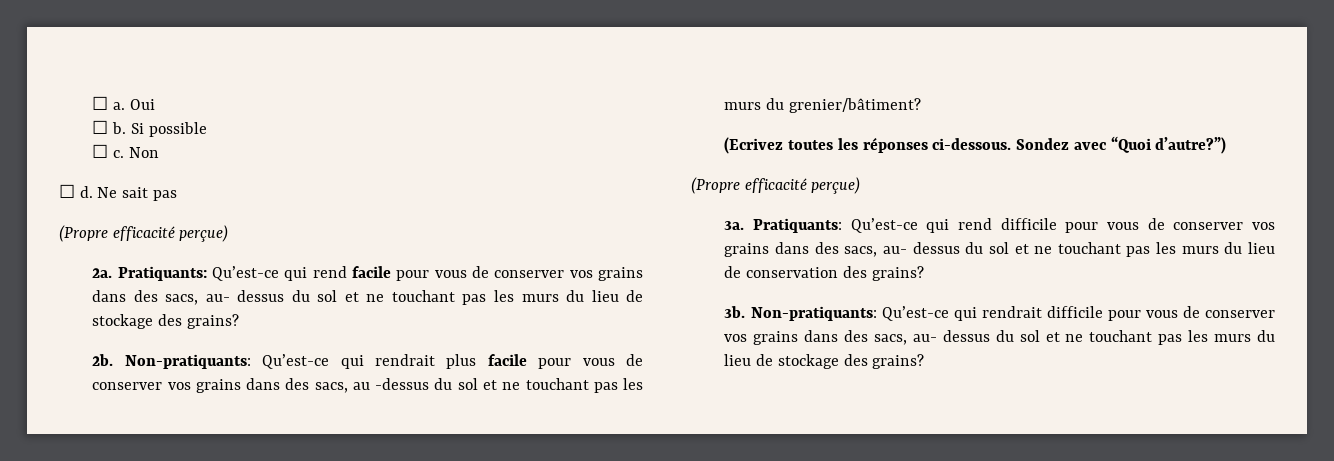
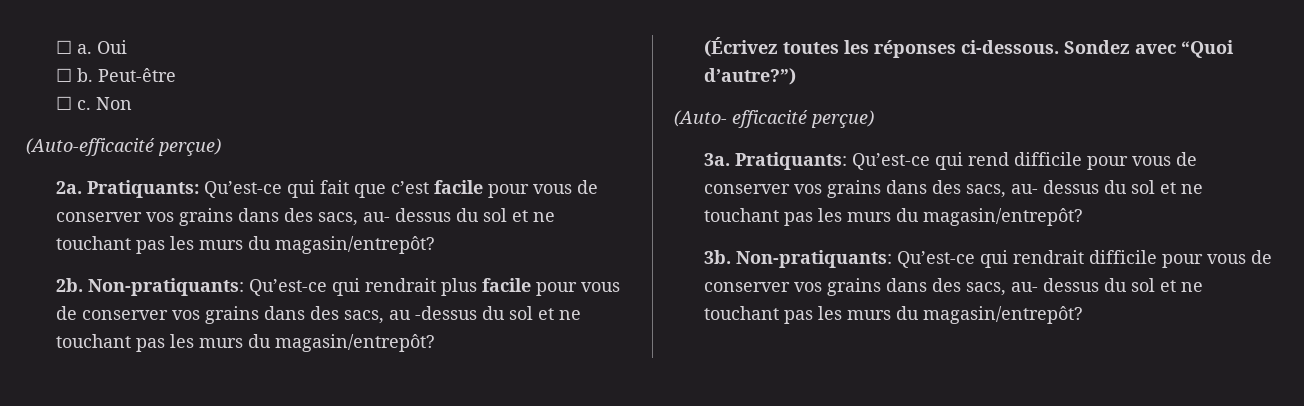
[130,122,207,137] Si possible -> [98,68,177,82] Peut-être
[59,184,177,201] [59,225,175,242] ☐ d. Ne sait pas // (Propre efficacité -> [26,138,155,156] (Auto-efficacité
[312,266,347,278] rend -> [320,180,430,198] fait que c’est
[591,290,644,302] [92,314,239,329] lieu de stockage des grains? -> [275,236,436,254] magasin/entrepôt?
[788,98,921,113] [724,137,784,154] grenier/bâtiment? // (Ecrivez -> [275,334,436,352] [704,37,779,57] magasin/entrepôt? // (Écrivez
[691,177,740,194] (Propre -> [674,110,727,127] (Auto-
[1248,242,1276,254] [724,266,924,281] lieu de conservation des grains? -> [923,208,1084,226] magasin/entrepôt?
[724,354,925,369] lieu de stockage des grains? -> [923,306,1084,324] magasin/entrepôt?

